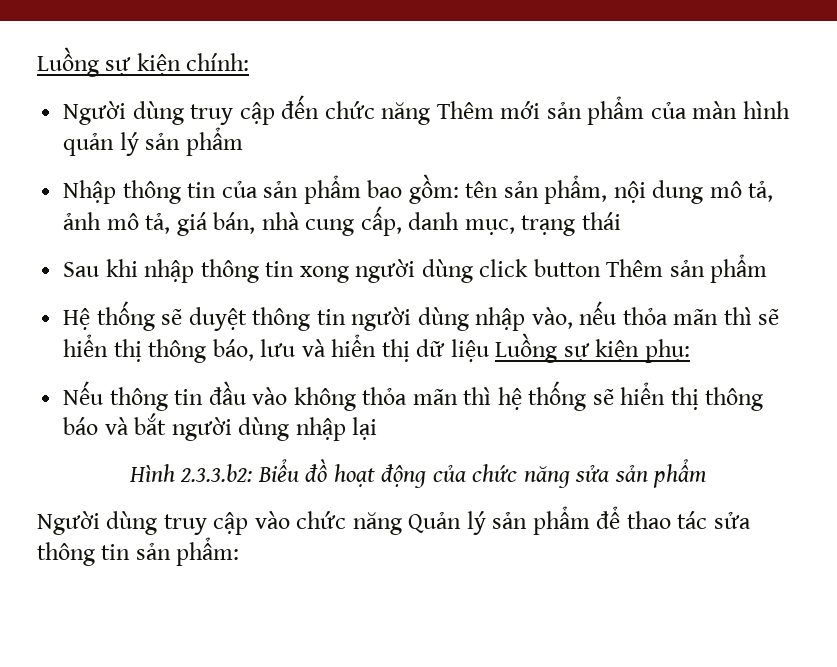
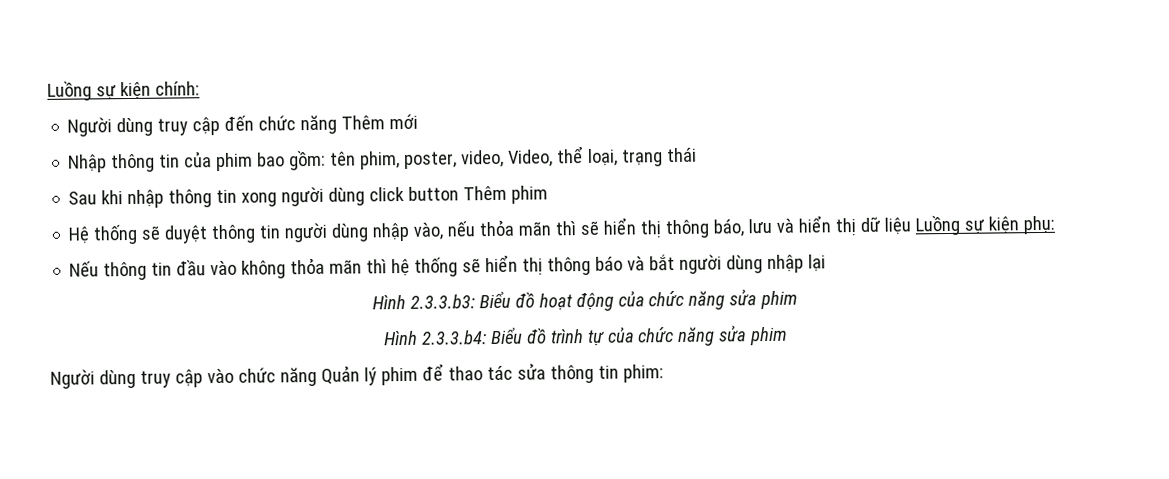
[546,96,790,125] [63,127,243,156] sản phẩm của màn hình quản lý sản phẩm -> (419, 121) none
[263,175,361,204] sản phẩm -> [216,152,254,172] phim
[503,175,774,204] [63,206,515,236] sản phẩm, nội dung mô tả, ảnh mô tả, giá bán, nhà cung cấp, danh mục, -> [360,146,619,170] phim, poster, video, Video, thể loại,
[669,254,768,283] sản phẩm -> [511,185,549,204] phim
[180,464,253,482] 2.3.3.b2: -> [409,294,475,309] 2.3.3.b3:
[614,459,708,488] sản phẩm -> [760,290,799,310] [382,325,789,346] phim // Hình 2.3.3.b4: Biểu đồ trình tự của chức năng sửa phim
[492,506,590,535] sản phẩm -> [380,366,418,386] phim
[135,537,240,566] sản phẩm: -> [622,364,664,383] phim:

